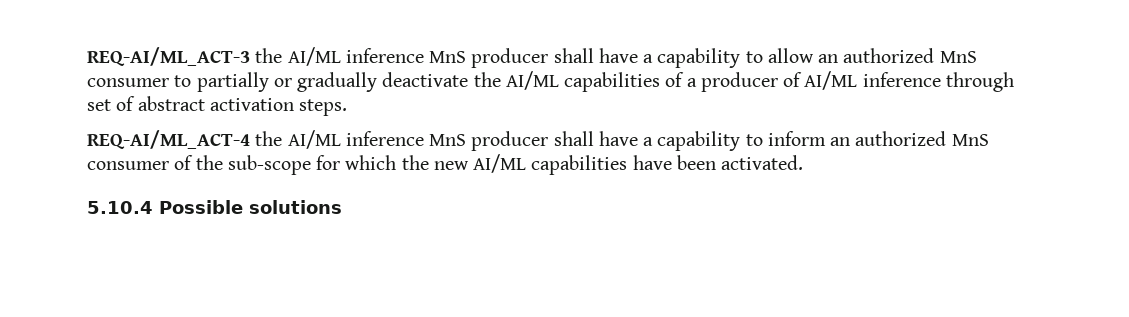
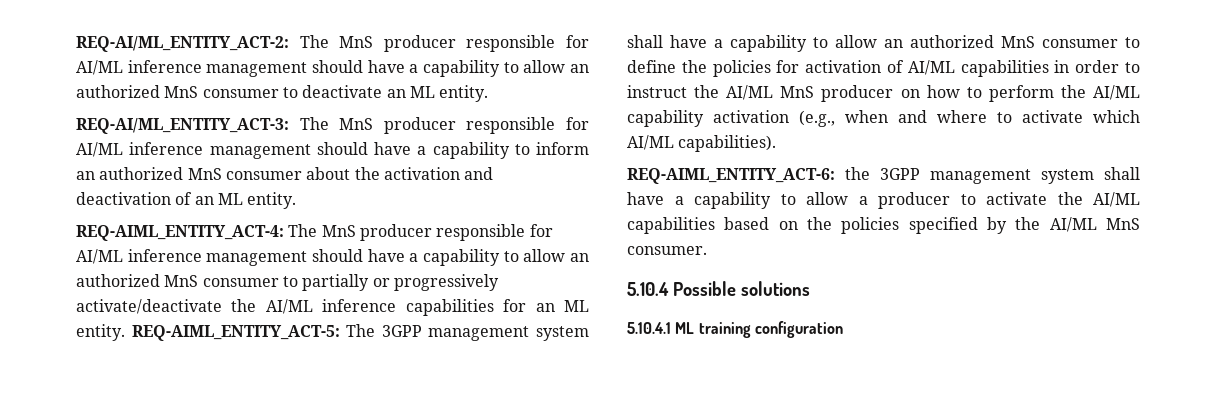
[87,47,594,68] REQ-AI/ML_ACT-3 the AI/ML inference MnS producer shall -> [76,35,589,52] [76,60,590,77] [76,85,489,102] [76,117,589,134] [76,142,589,159] [76,167,494,180] [76,192,297,209] [76,224,553,241] [76,249,363,266] REQ-AI/ML_ENTITY_ACT-2: The MnS producer responsible for AI/ML inference management should have a capability to allow an authorized MnS consumer to deactivate an ML entity. // REQ-AI/ML_ENTITY_ACT-3: The MnS producer responsible for AI/ML inference management should have a capability to inform an authorized MnS consumer about the activation and deactivation of an ML entity. // REQ-AIML_ENTITY_ACT-4: The MnS producer responsible for AI/ML inference management should
[297,71,1014,92] [87,96,348,116] [87,130,989,151] [87,154,804,175] gradually deactivate the AI/ML capabilities of a producer of AI/ML inference through set of abstract activation steps. // REQ-AI/ML_ACT-4 the AI/ML inference MnS producer shall have a capability to inform an authorized MnS consumer of the sub-scope for which the new AI/ML capabilities have been activated. -> [393,274,499,291] [76,299,589,316] [76,324,590,341] [627,35,1140,52] [627,60,1140,77] [627,85,1140,102] [627,110,1140,127] [627,135,777,152] [627,167,1140,184] [627,192,1140,209] [627,217,1140,234] [627,246,707,255] progressively activate/deactivate the AI/ML inference capabilities for an ML entity. REQ-AIML_ENTITY_ACT-5: The 3GPP management system shall have a capability to allow an authorized MnS consumer to define the policies for activation of AI/ML capabilities in order to instruct the AI/ML MnS producer on how to perform the AI/ML capability activation (e.g., when and where to activate which AI/ML capabilities). // REQ-AIML_ENTITY_ACT-6: the 3GPP management system shall have a capability to allow a producer to activate the AI/ML capabilities based on the policies specified by the AI/ML MnS consumer.
(342, 207) none -> [627,321,843,338] // 5.10.4.1 ML training configuration

